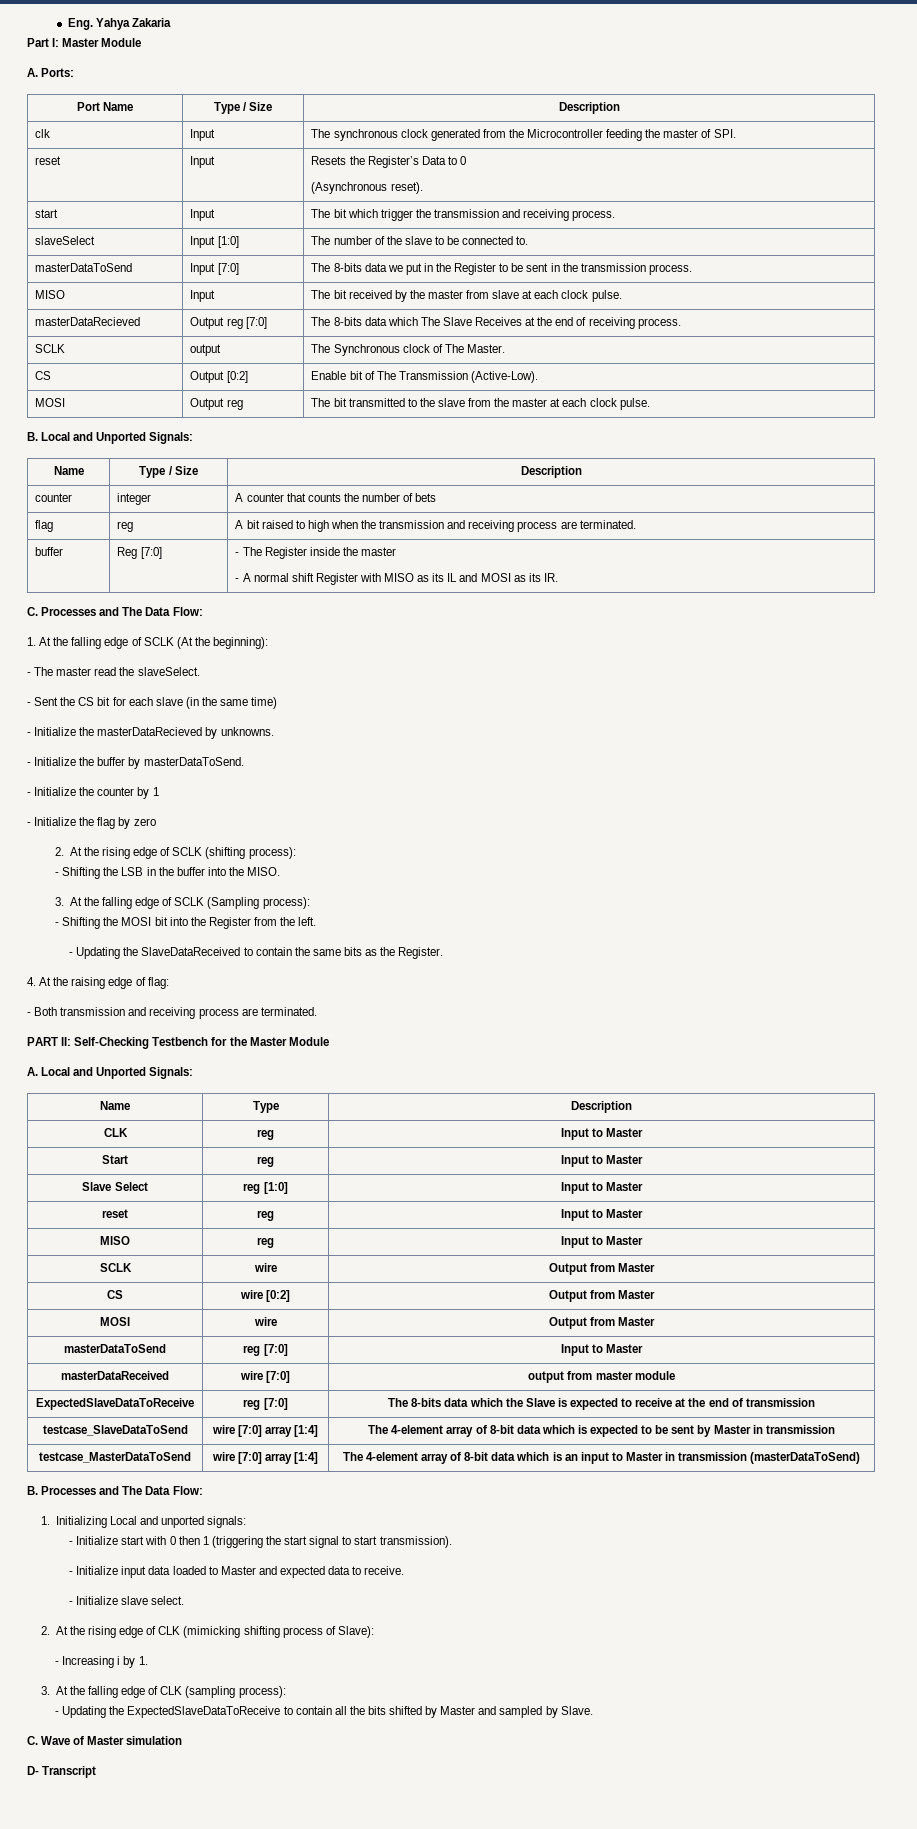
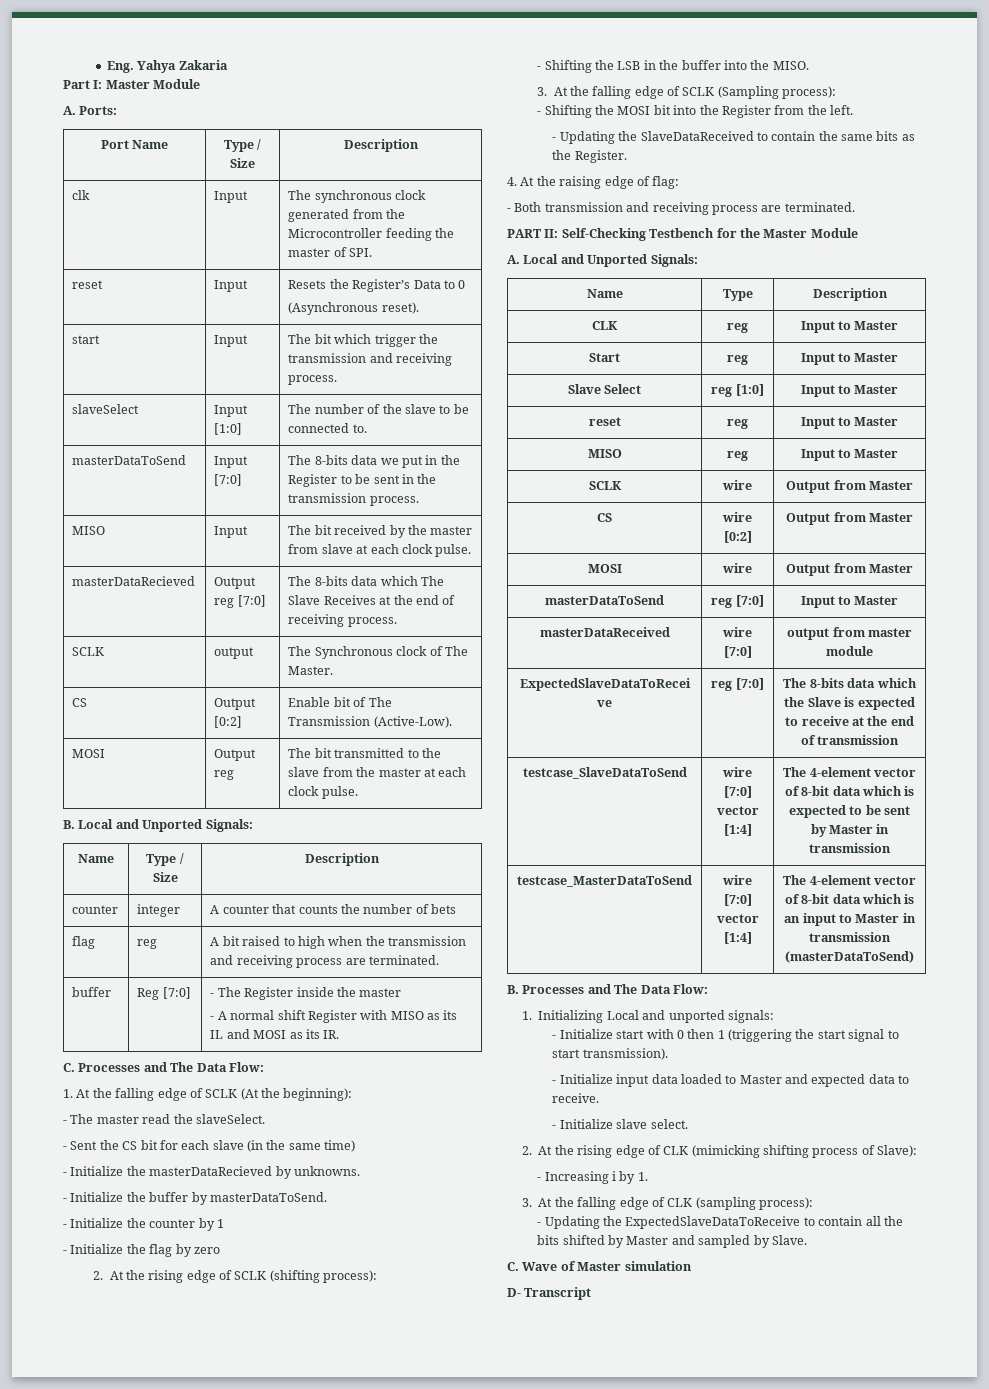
[265,1425,319,1437] [368,1425,474,1437] array [1:4] | The 4-element array -> [716,806,759,815] [723,824,752,836] [783,767,916,777] vector [1:4] | The 4-element vector
[265,1452,319,1464] [342,1452,448,1464] array [1:4] | The 4-element array -> [716,914,759,923] [723,932,752,944] [783,875,916,885] vector [1:4] | The 4-element vector

